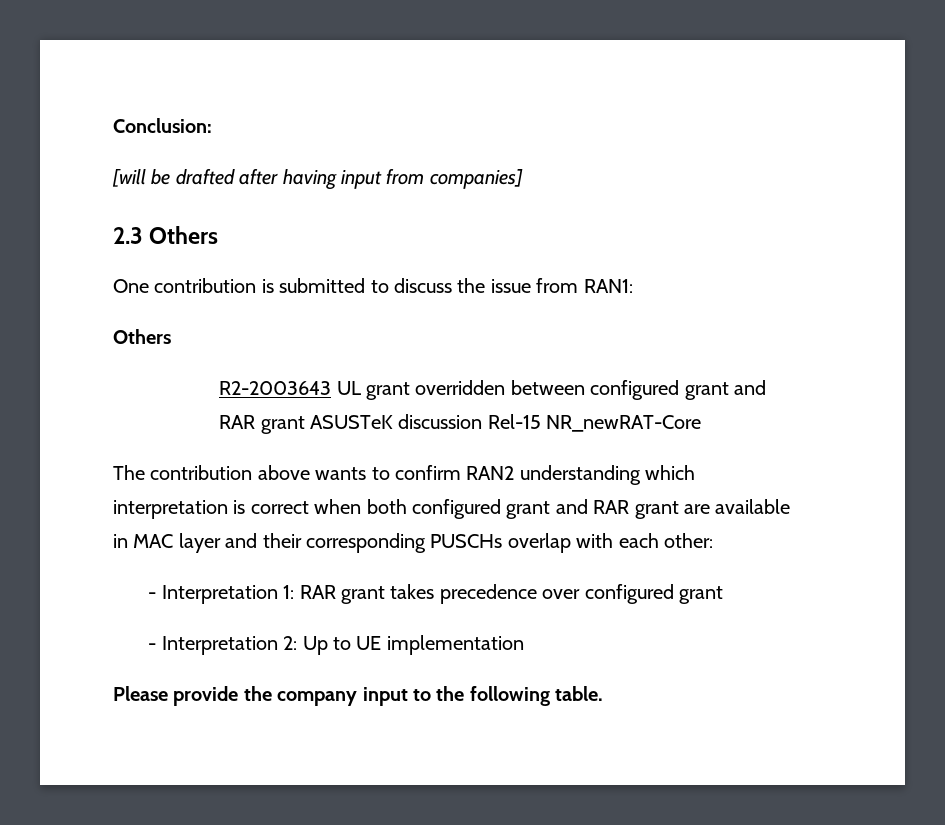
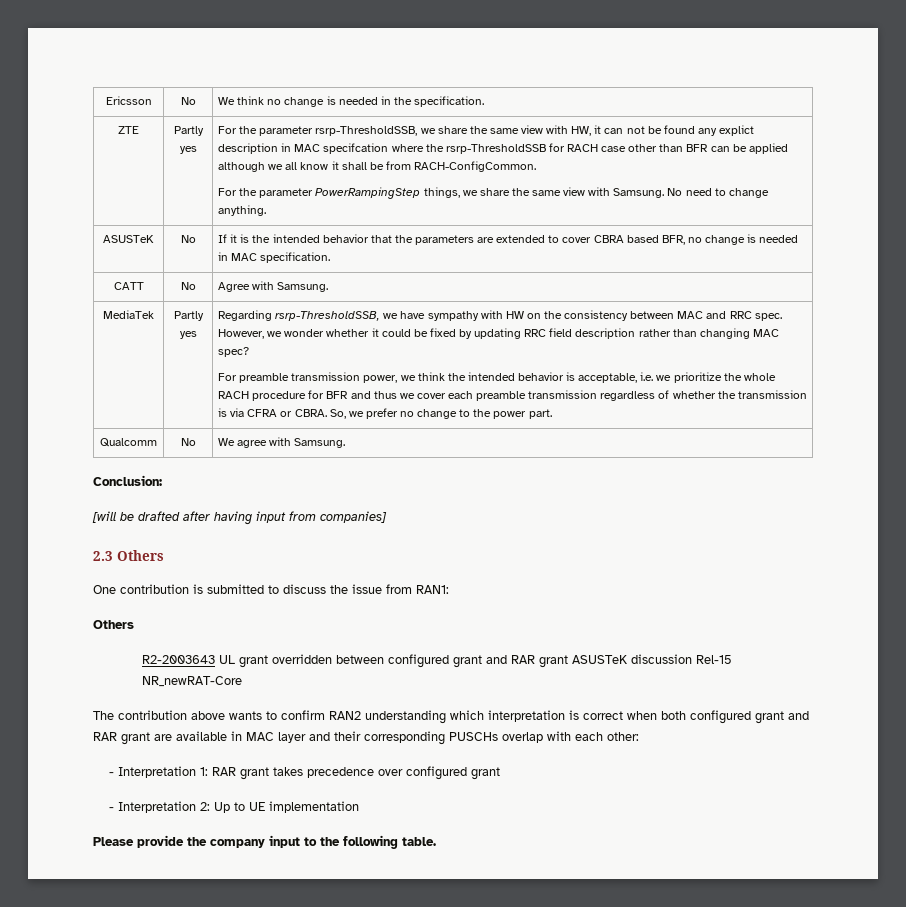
(113, 125) none -> [105,96,152,105] [180,97,196,105] [218,96,484,107] [118,126,139,134] [173,126,204,136] [179,146,197,154] [218,125,754,136] [218,143,788,154] [218,161,536,172] [218,187,769,199] [218,205,267,216] [103,235,154,243] [180,235,196,243] [218,234,799,245] [218,252,331,263] [113,282,144,290] [180,282,196,290] [218,281,329,292] [103,310,154,319] [173,311,204,321] [179,331,197,339] [218,310,782,321] [218,328,779,339] [218,347,250,357] [218,372,776,383] [218,390,807,401] [218,408,552,419] [100,438,157,447] [180,438,196,446] [218,437,346,448] Ericsson | No | We think no change is needed in the specification. // ZTE | Partly yes | For the parameter rsrp-ThresholdSSB, we share the same view with HW, it can not be found any explict description in MAC specifcation where the rsrp-ThresholdSSB for RACH case other than BFR can be applied although we all know it shall be from RACH-ConfigCommon. // For the parameter PowerRampingStep things, we share the same view with Samsung. No need to change anything. // ASUSTeK | No | If it is the intended behavior that the parameters are extended to cover CBRA based BFR, no change is needed in MAC specification. // CATT | No | Agree with Samsung. // MediaTek | Partly yes | Regarding rsrp-ThresholdSSB, we have sympathy with HW on the consistency between MAC and RRC spec. However, we wonder whether it could be fixed by updating RRC field description rather than changing MAC spec? // For preamble transmission power, we think the intended behavior is acceptable, i.e. we prioritize the whole RACH procedure for BFR and thus we cover each preamble transmission regardless of whether the transmission is via CFRA or CBRA. So, we prefer no change to the power part. // Qualcomm | No | We agree with Samsung. //

